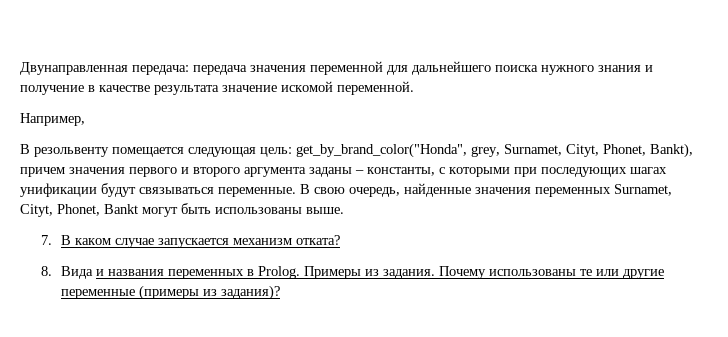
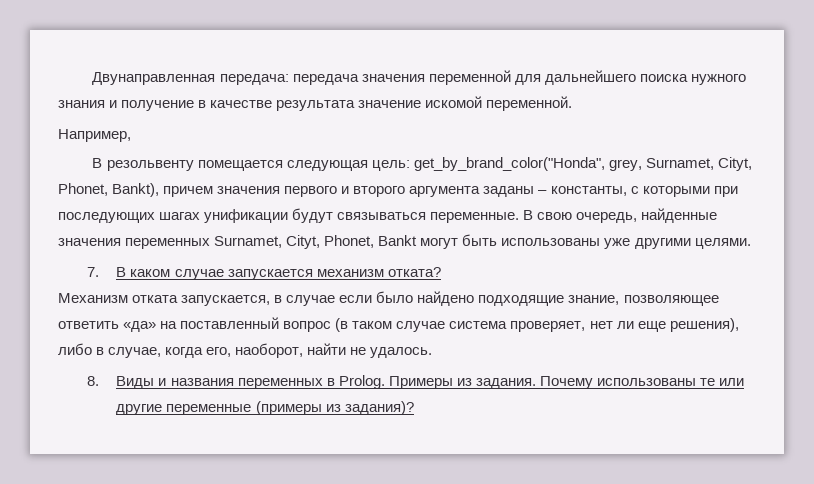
[306,207,344,214] выше. -> [604,238,751,249] уже другими целями.
(340, 240) none -> [58,291,719,306] [58,317,739,332] [58,343,433,358] // Механизм отката запускается, в случае если было найдено подходящие знание, позволяющее ответить «да» на поставленный вопрос (в таком случае система проверяет, нет ли еще решения), либо в случае, когда его, наоборот, найти не удалось.
[60,266,93,279] Вида -> [116,376,155,389] Виды

